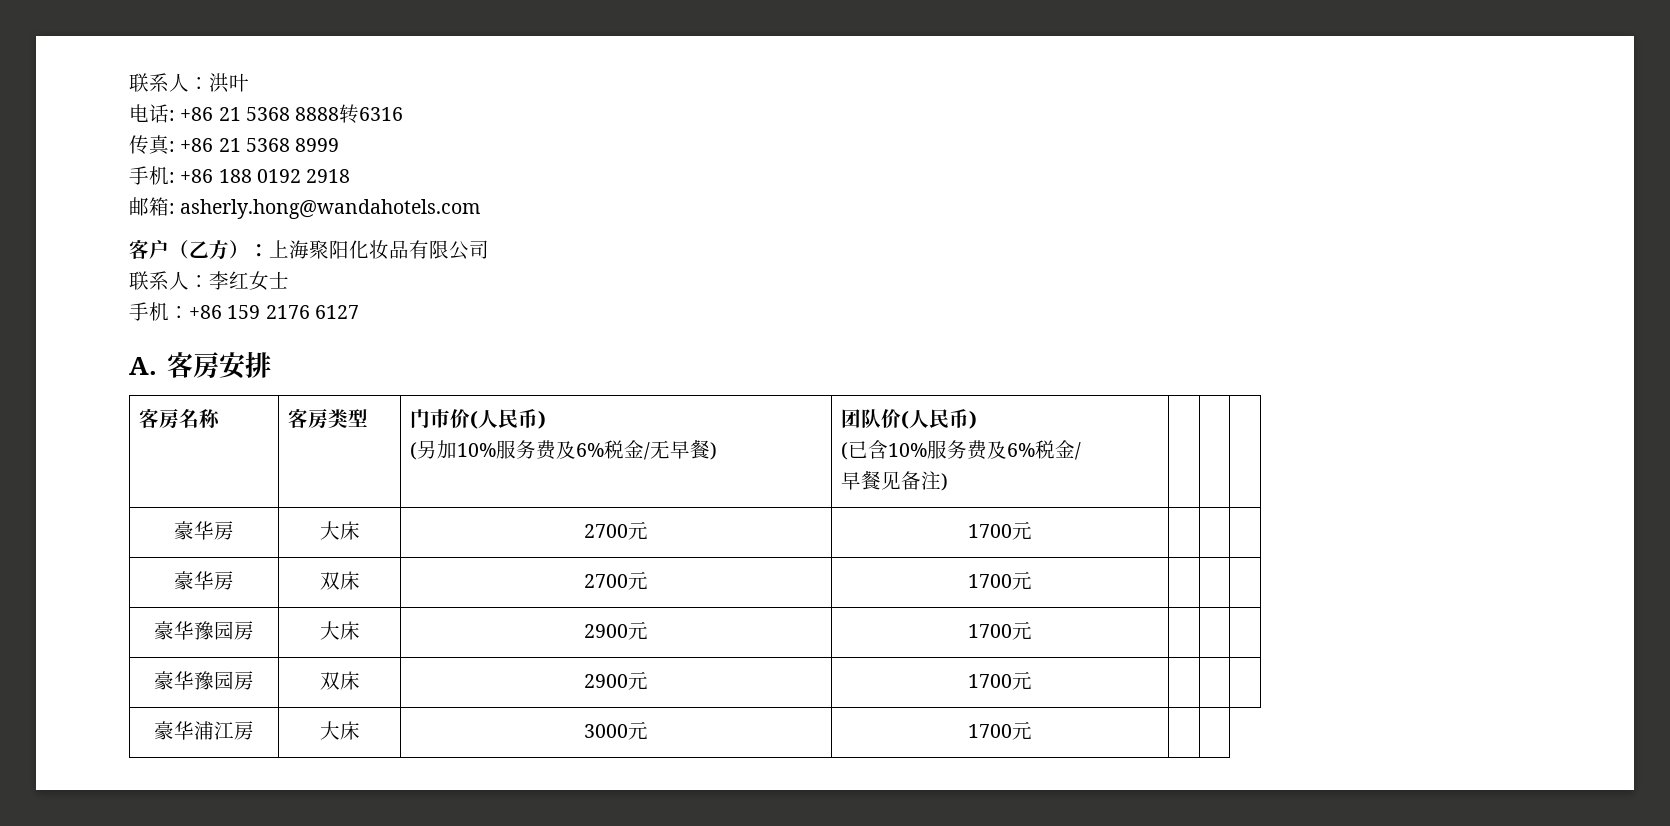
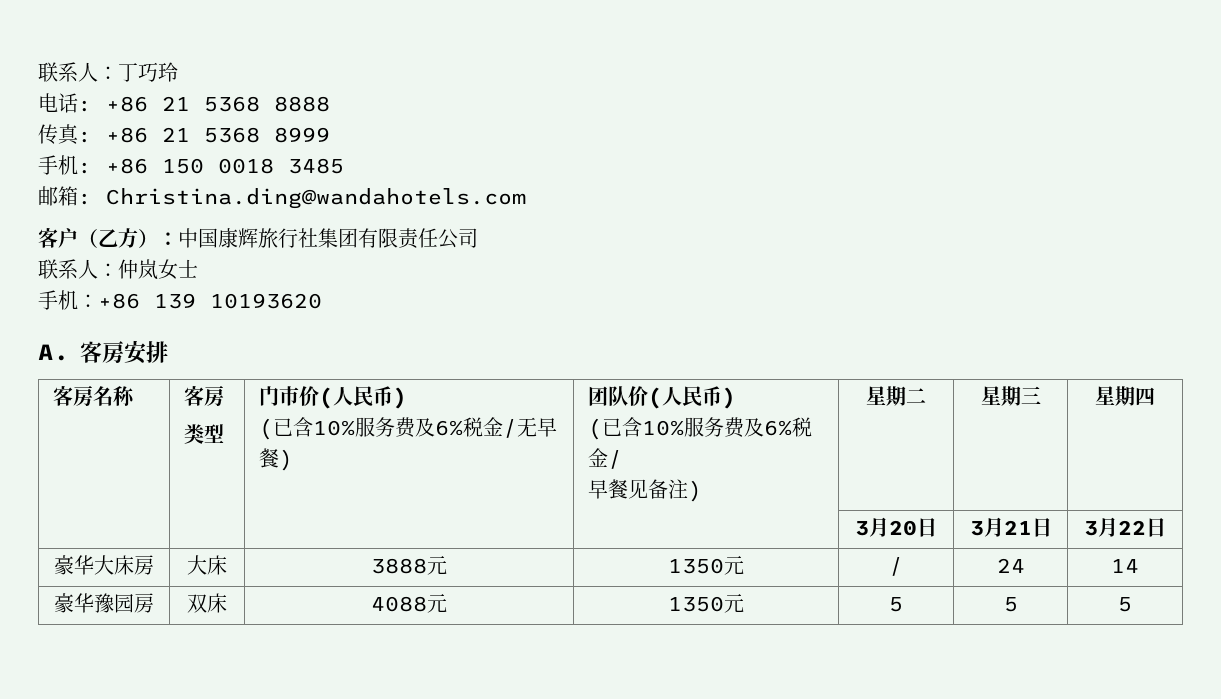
[129,73,249,93] 联系人：洪叶 -> [38,62,178,82] 联系人：丁巧玲
[339,104,404,124] 转6316 -> (330, 104) none
[218,169,351,183] 188 0192 2918 -> [162,158,344,174] 150 0018 3485
[180,199,481,219] asherly.hong@wandahotels.com -> [106,188,526,209] Christina.ding@wandahotels.com
[269,240,449,260] 上海聚阳化妆品有限 -> [178,228,438,249] 中国康辉旅行社集团有限责任
[209,271,249,290] 李红 -> [118,259,158,280] 仲岚
[227,305,359,319] 159 2176 6127 -> [154,293,322,309] 139 10193620
(329, 418) none -> (225, 396) //
[417,440,458,459] 另加 -> [273,417,314,437] 已含
[174,521,234,540] [319,521,360,540] [584,521,648,540] [967,521,1032,540] [174,571,234,590] [319,571,360,590] [584,571,648,590] [967,571,1032,590] [154,621,254,640] [319,621,360,640] [584,621,648,640] [967,621,1032,640] | | // 豪华房 | 大床 | 2700元 | 1700元 | | | // 豪华房 | 双床 | 2700元 | 1700元 | | | // 豪华豫园房 | 大床 | 2900元 | 1700元 | | | -> [866,386,926,406] [980,386,1041,406] [1095,386,1155,406] [855,517,937,537] [969,517,1052,537] [1084,517,1166,537] [54,555,154,575] [187,555,227,575] [371,556,447,575] [668,556,744,575] [889,557,903,576] [996,558,1025,573] [1111,559,1139,573] 星期二 | 星期三 | 星期四 // | | | | 3月20日 | 3月21日 | 3月22日 // 豪华大床房 | 大床 | 3888元 | 1350元 | / | 24 | 14
[584,671,648,690] [967,671,1032,690] [154,721,254,740] [319,721,360,740] [584,721,648,740] [967,721,1032,740] 2900元 | 1700元 | | | // 豪华浦江房 | 大床 | 3000元 | 1700元 | | -> [371,594,447,613] [668,594,744,613] [889,597,903,612] [1003,597,1018,612] [1118,597,1132,612] 4088元 | 1350元 | 5 | 5 | 5

